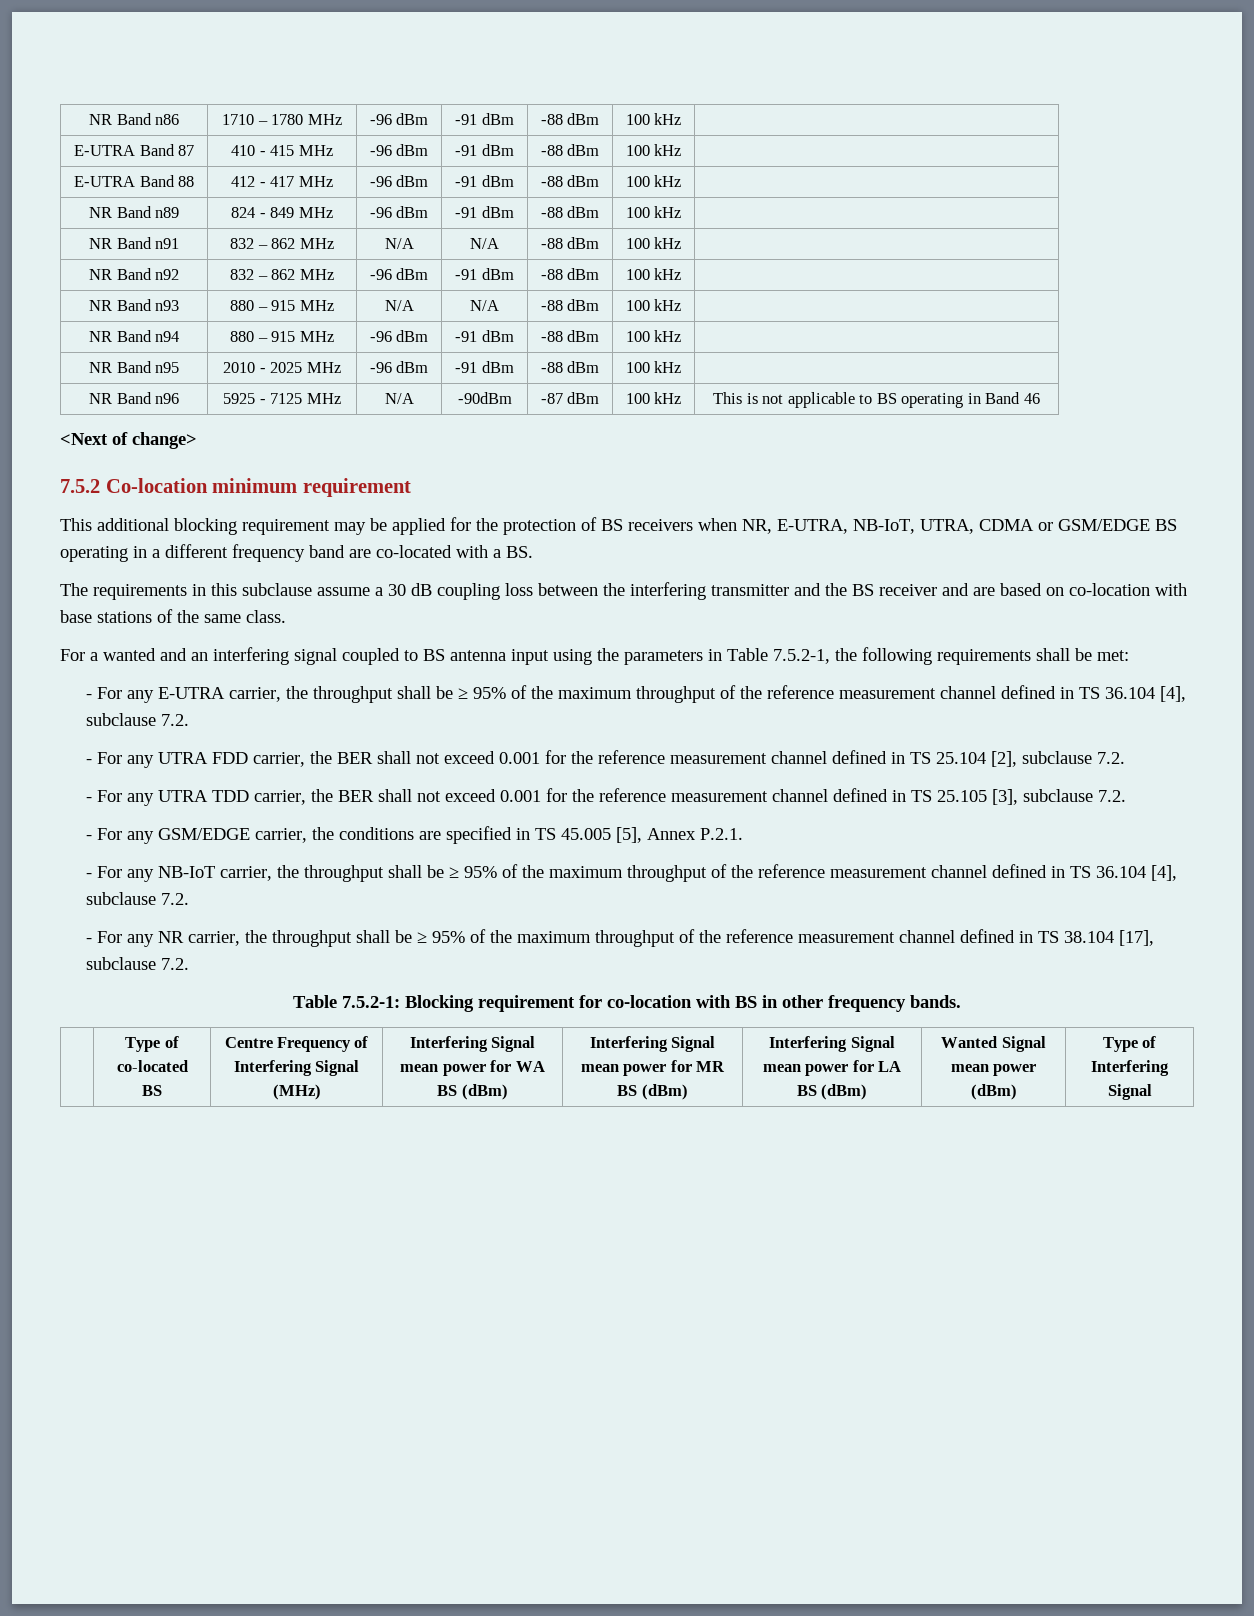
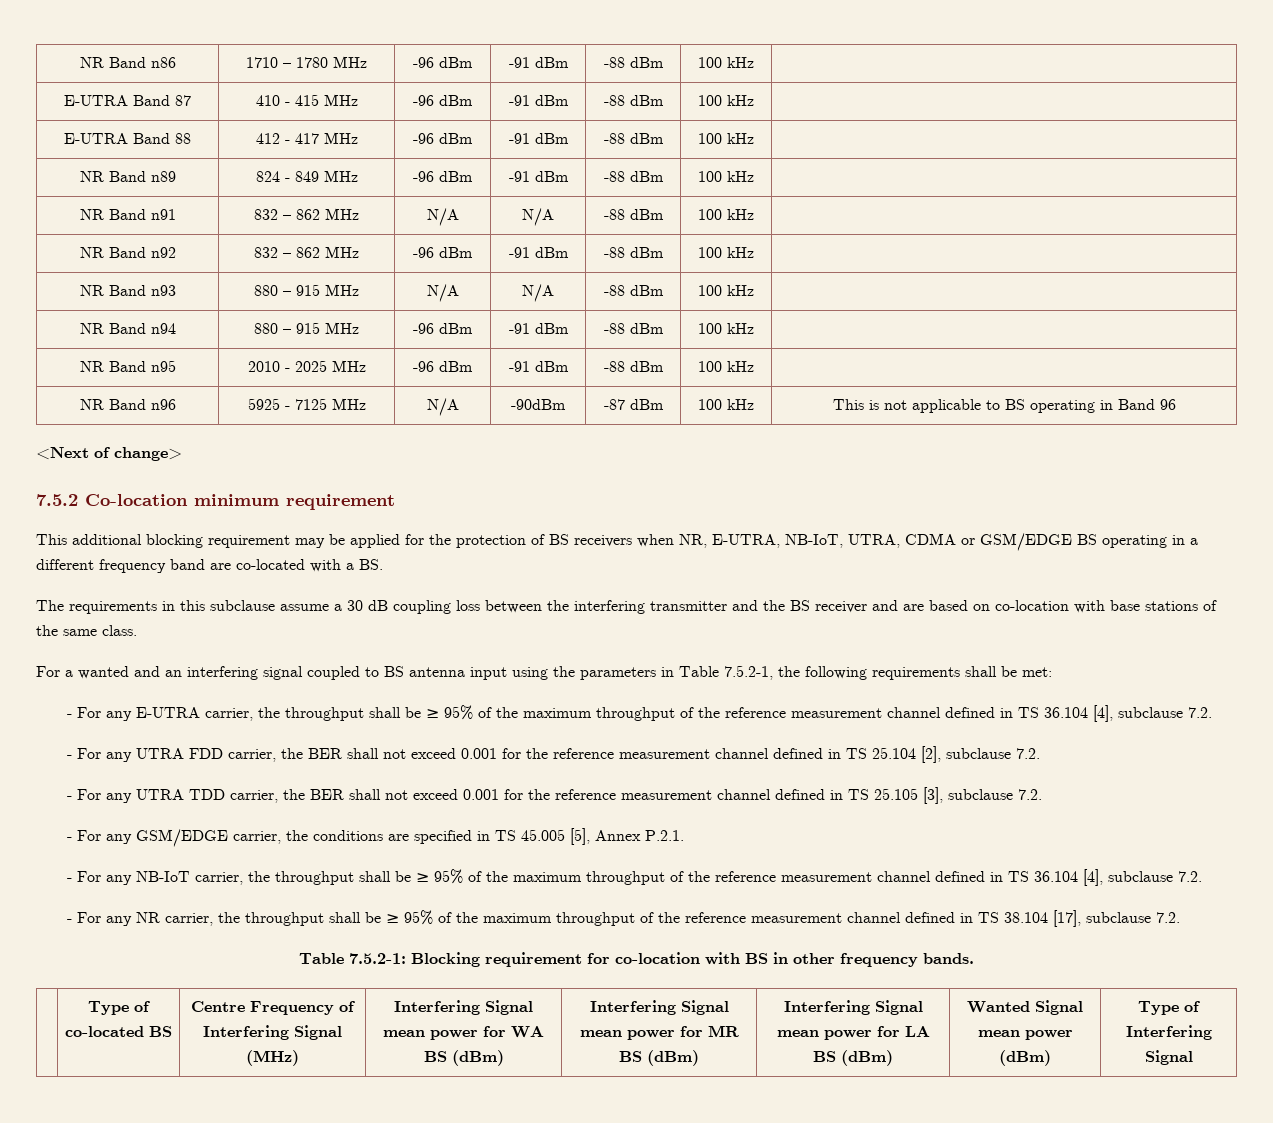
[1023,393,1040,404] 46 -> [1159,399,1176,410] 96

